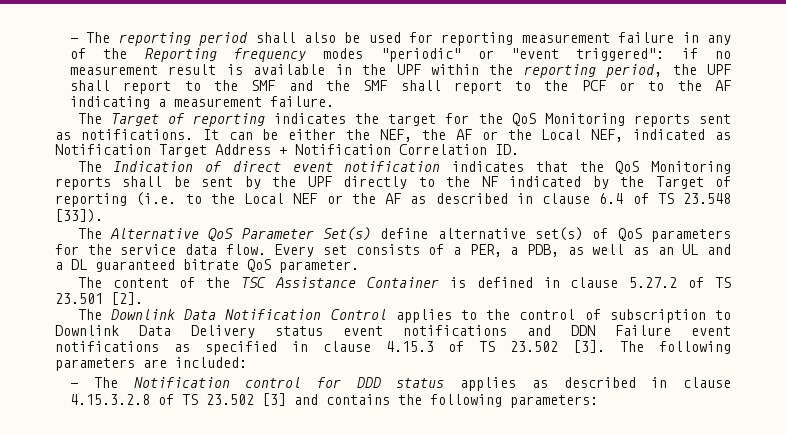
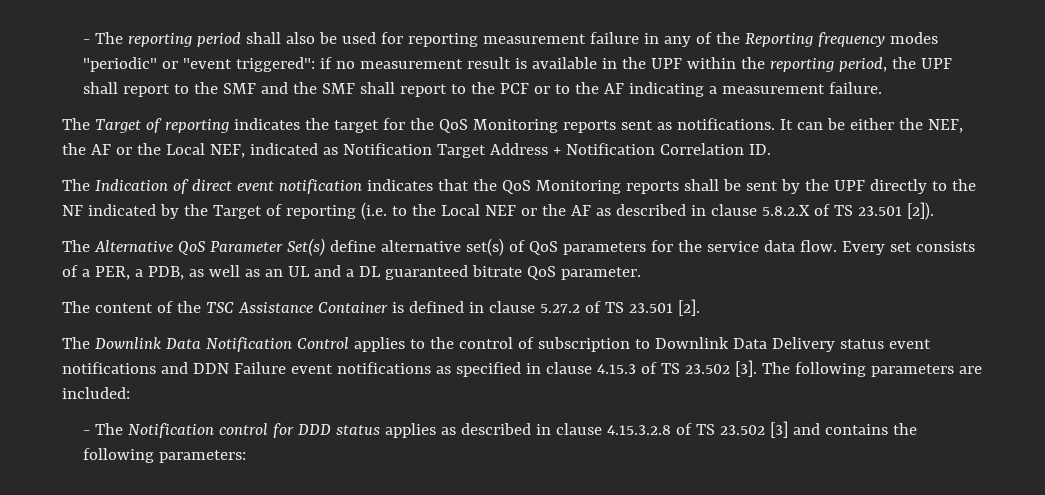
[599,193,731,204] [55,209,103,223] 6.4 of TS 23.548 [33]). -> [761,202,934,220] 5.8.2.X of TS 23.501 [2]).

